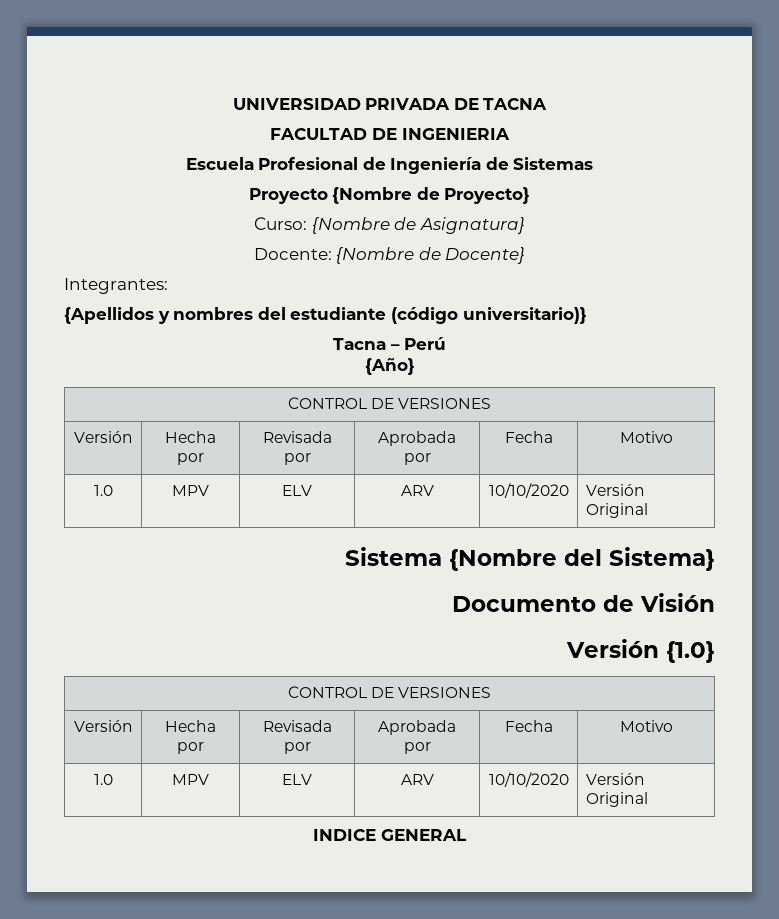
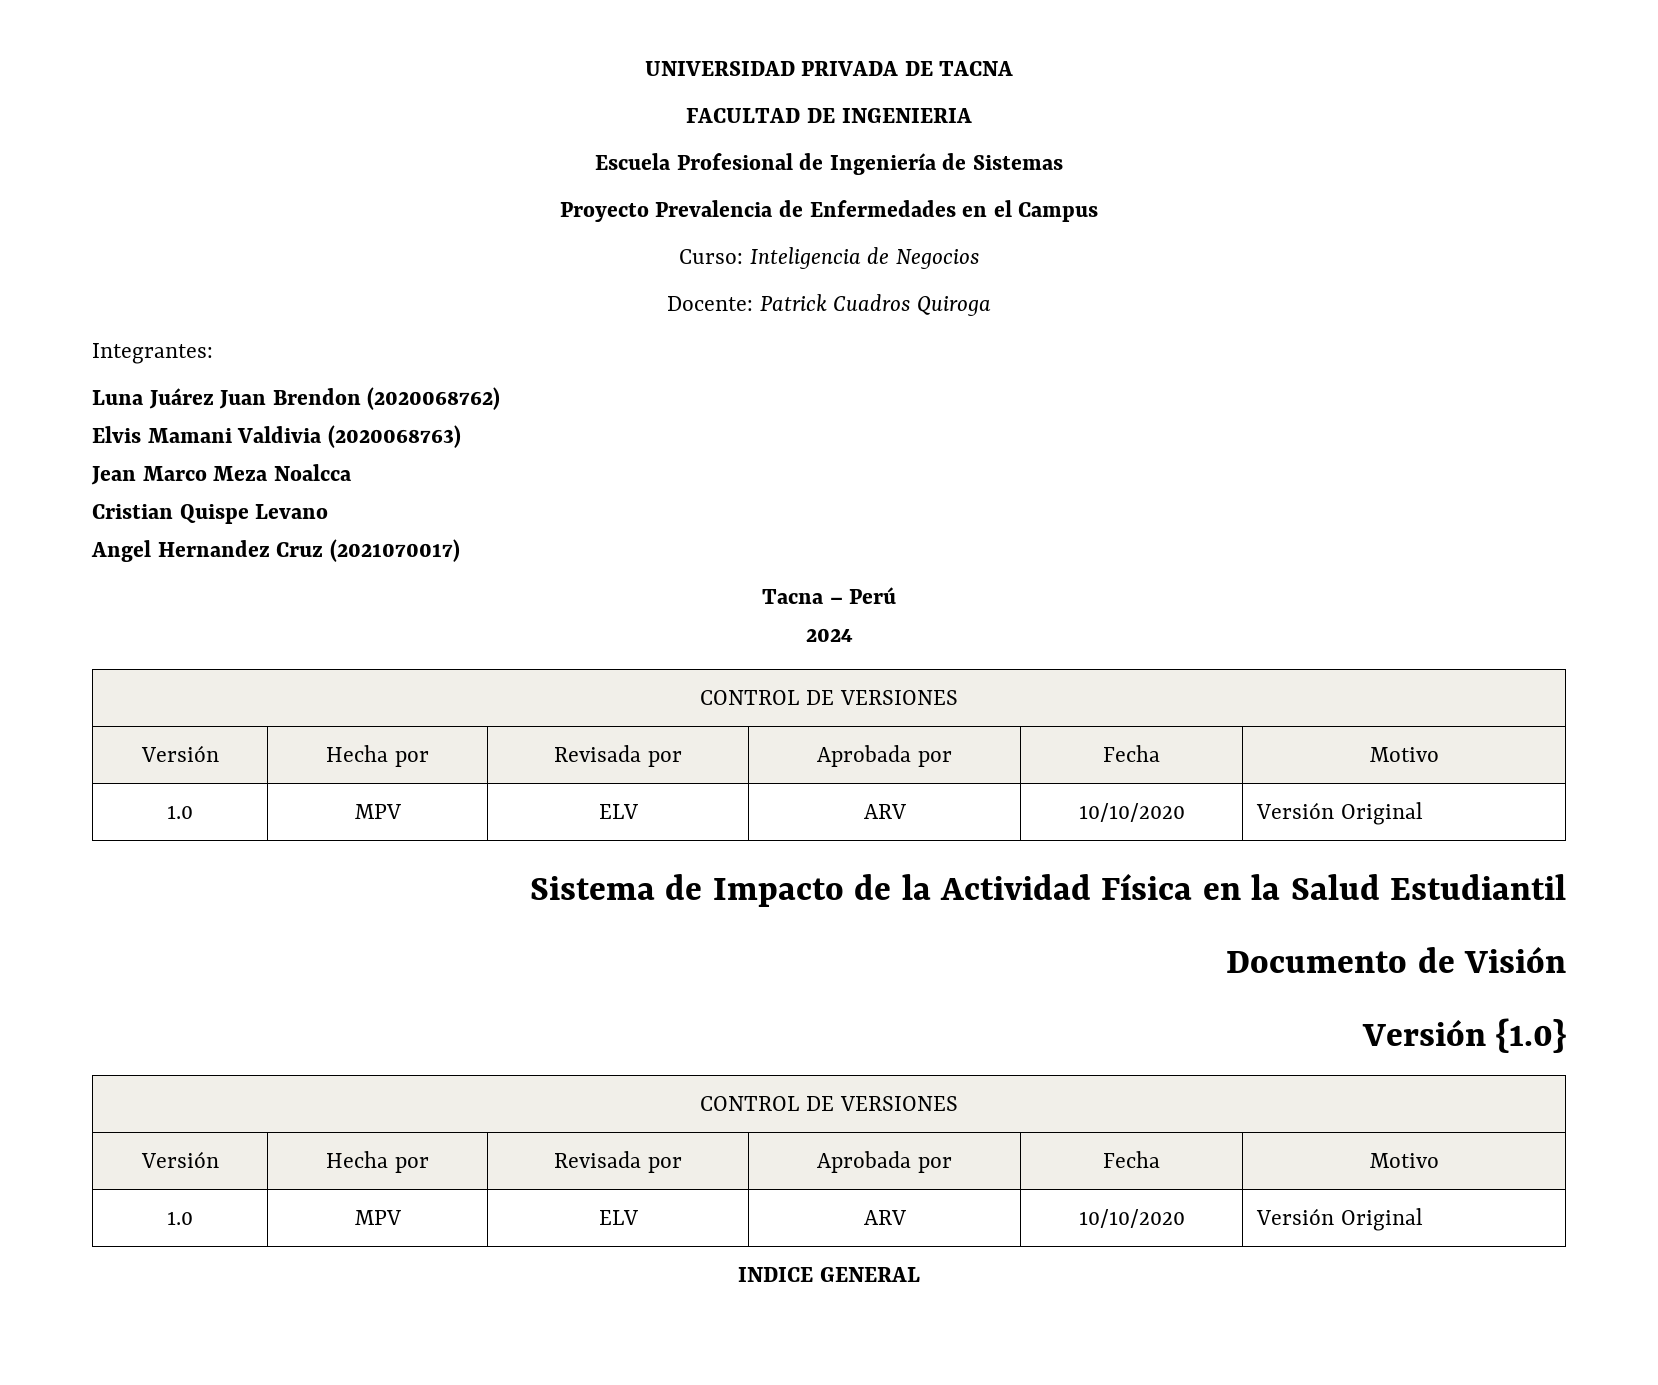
[332,187,531,204] [254,217,525,234] [253,247,526,264] [64,278,168,294] [64,307,587,324] {Nombre de Proyecto} // Curso: {Nombre de Asignatura} // Docente: {Nombre de Docente} // Integrantes: // {Apellidos y nombres del estudiante (código universitario)} -> [655,200,1099,222] [679,247,979,269] [667,294,991,316] [92,343,213,364] [92,387,501,410] [92,425,461,448] [91,464,352,485] [92,504,329,524] [91,539,460,562] Prevalencia de Enfermedades en el Campus // Curso: Inteligencia de Negocios // Docente: Patrick Cuadros Quiroga // Integrantes: // Luna Juárez Juan Brendon (2020068762) // Elvis Mamani Valdivia (2020068763) // Jean Marco Meza Noalcca // Cristian Quispe Levano // Angel Hernandez Cruz (2021070017)
[364,358,415,375] {Año} -> [805,628,853,642] 2024
[449,547,715,571] {Nombre del Sistema} -> [665,873,1566,907] de Impacto de la Actividad Física en la Salud Estudiantil

